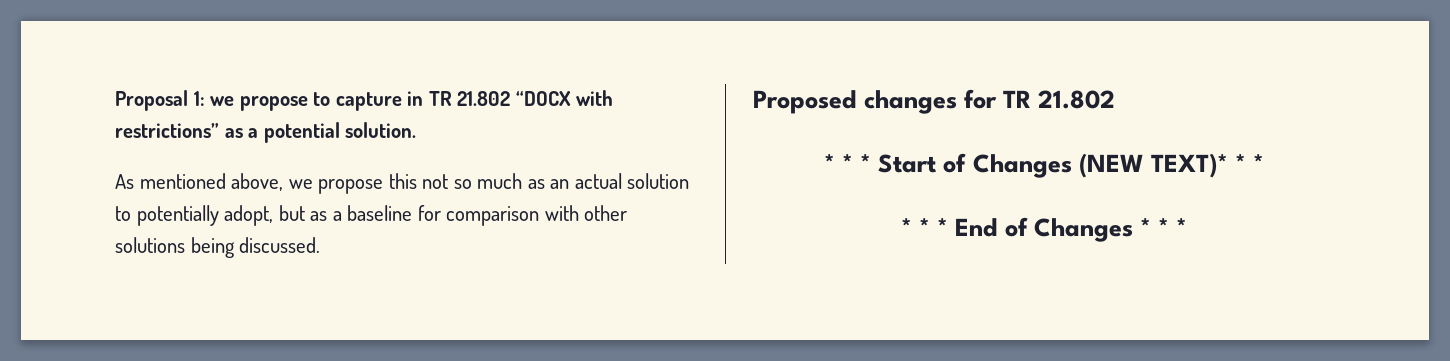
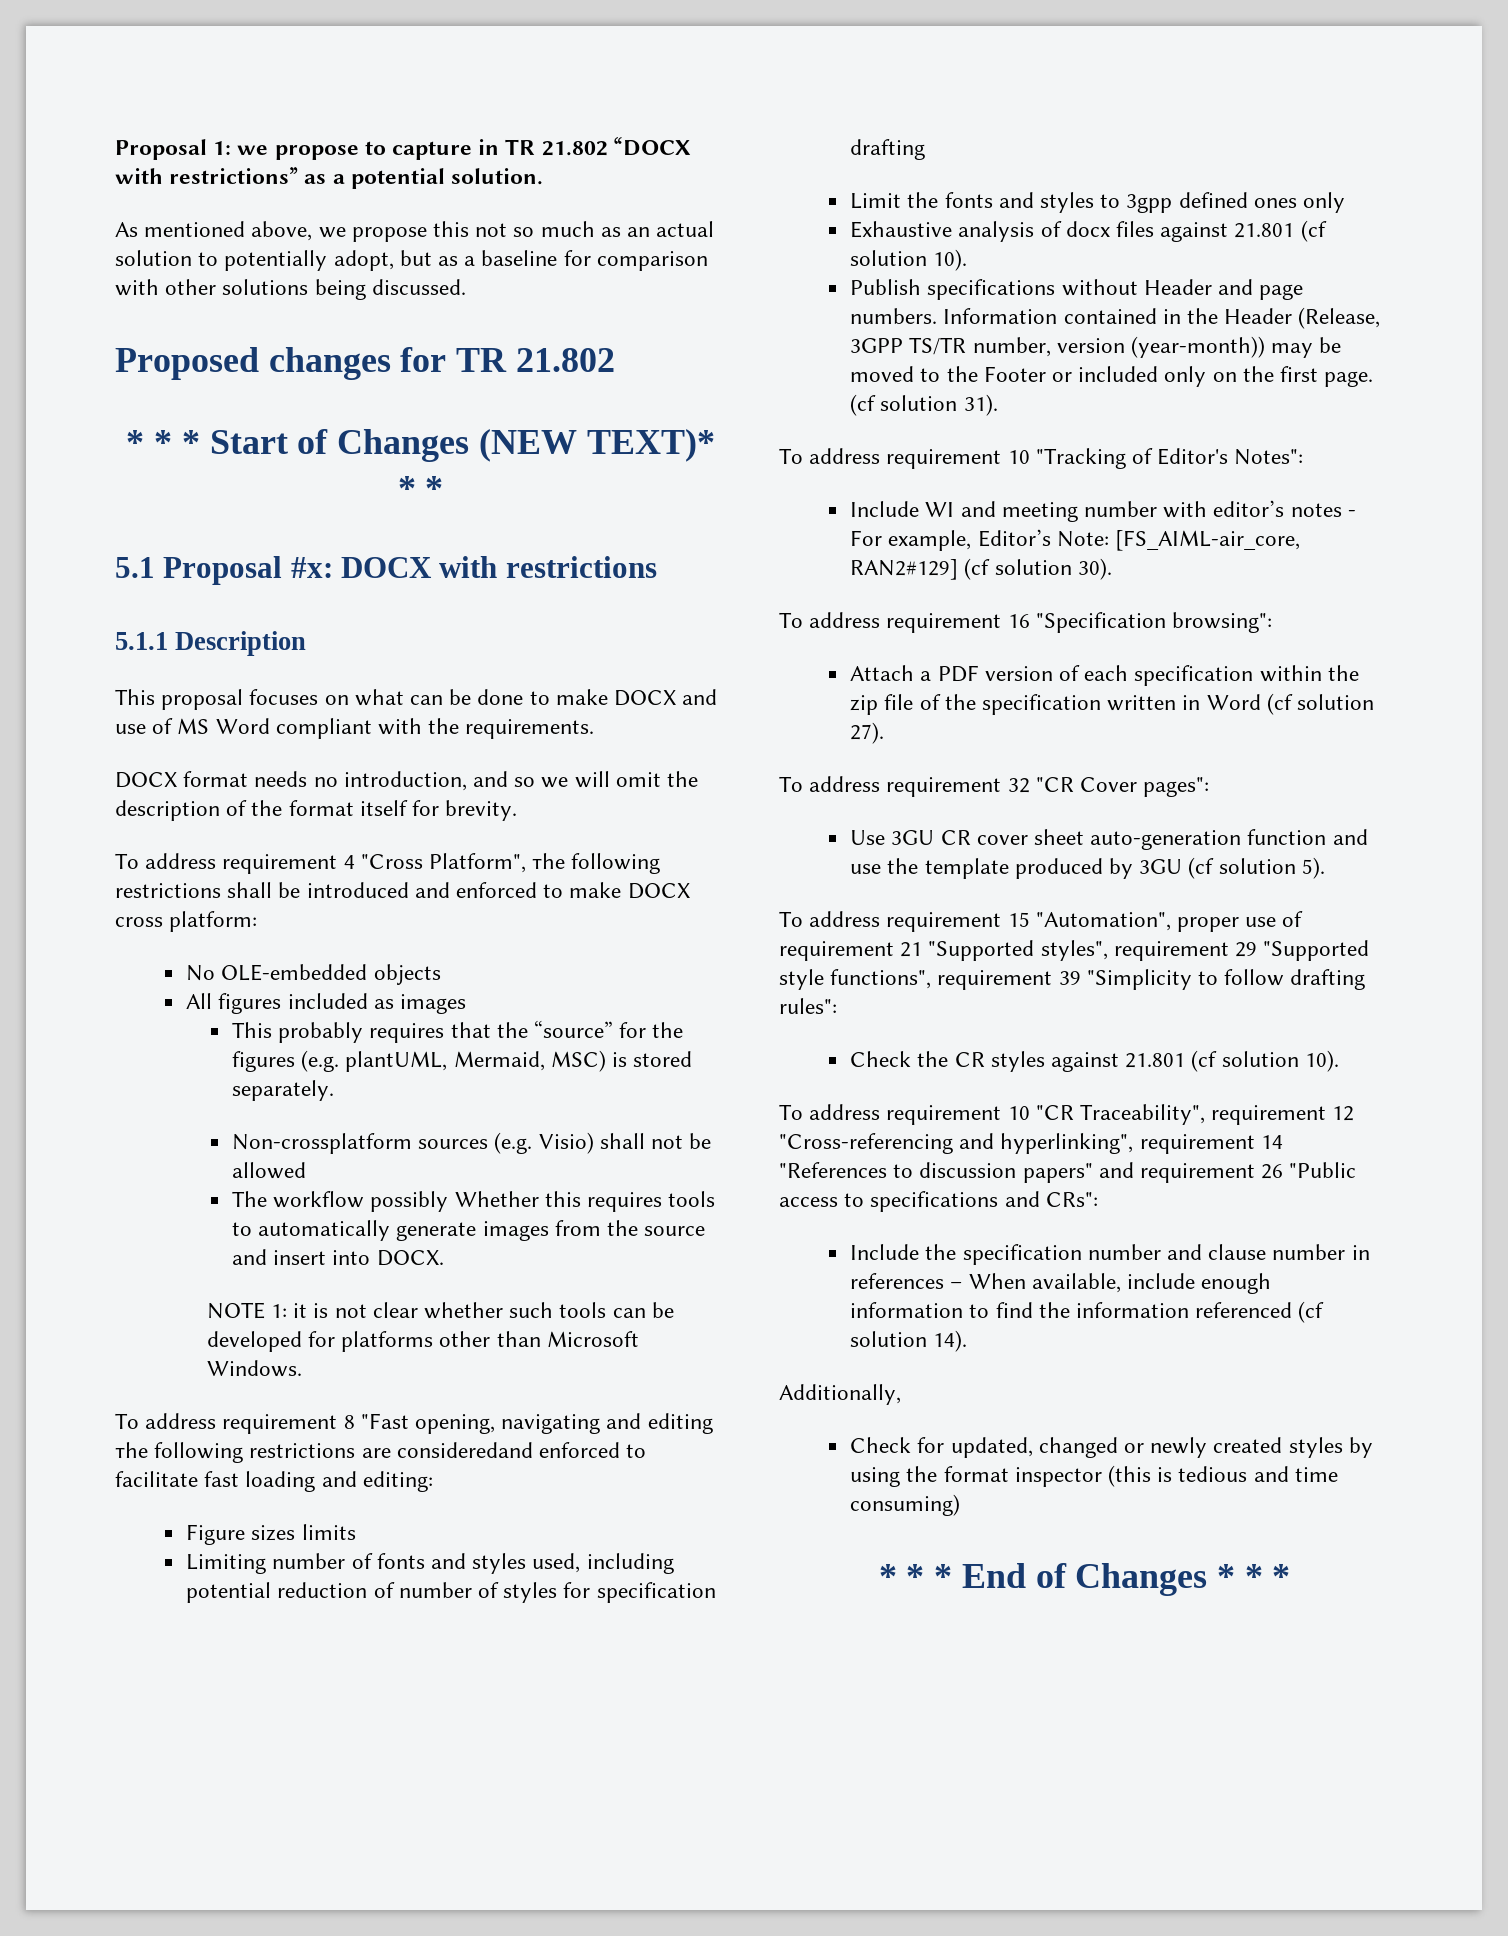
(1264, 163) none -> [115,556,657,585] [115,631,307,656] [115,689,718,710] [115,718,595,739] [115,771,699,791] [115,800,518,821] [115,853,661,874] [115,882,690,899] [115,911,258,932] [186,964,441,985] [186,993,467,1014] [232,1020,684,1043] [232,1050,693,1072] [232,1080,335,1101] [232,1132,712,1154] [232,1162,307,1179] [232,1191,716,1212] [232,1220,706,1241] [232,1249,444,1266] [206,1302,674,1319] [206,1331,639,1352] [206,1360,302,1377] [115,1413,713,1434] [115,1442,647,1463] [115,1471,433,1492] [186,1524,356,1545] [186,1553,674,1574] [186,1582,716,1603] [850,139,926,160] [850,192,1346,213] [850,220,1327,242] [850,249,968,271] [850,279,1304,300] [850,307,1381,329] [850,336,1342,358] [850,366,1374,387] [850,394,998,416] [779,448,1304,469] [850,500,1356,522] [850,529,1301,551] [850,558,1112,580] [779,612,1273,633] [850,665,1359,686] [850,693,1375,715] [850,722,885,744] [779,776,1210,797] [850,829,1368,850] [850,857,1325,879] [779,911,1304,932] [779,940,1370,961] [779,969,1366,990] [779,998,837,1014] [850,1050,1339,1072] [779,1104,1355,1125] [779,1133,1283,1154] [779,1162,1357,1183] [779,1191,1098,1212] [850,1244,1370,1265] [850,1273,1272,1294] [850,1301,1325,1323] [850,1330,968,1352] [779,1384,901,1405] [850,1437,1373,1458] [850,1465,1338,1487] [850,1494,961,1516] // 5.1 Proposal #x: DOCX with restrictions // 5.1.1 Description // This proposal focuses on what can be done to make DOCX and use of MS Word compliant with the requirements. // DOCX format needs no introduction, and so we will omit the description of the format itself for brevity. // To address requirement 4 "Cross Platform", тhe following restrictions shall be introduced and enforced to make DOCX cross platform: // No OLE-embedded objects // All figures included as images // This probably requires that the “source” for the figures (e.g. plantUML, Mermaid, MSC) is stored separately. // Non-crossplatform sources (e.g. Visio) shall not be allowed // The workflow possibly Whether this requires tools to automatically generate images from the source and insert into DOCX. // NОТЕ 1: it is not clear whether such tools can be developed for platforms other than Microsoft Windows. // To address requirement 8 "Fast opening, navigating and editing тhe following restrictions are consideredand enforced to facilitate fast loading and editing: // Figure sizes limits // Limiting number of fonts and styles used, including potential reduction of number of styles for specification drafting // Limit the fonts and styles to 3gpp defined ones only // Exhaustive analysis of docx files against 21.801 (cf solution 10). // Publish specifications without Header and page numbers. Information contained in the Header (Release, 3GPP TS/TR number, version (year-month)) may be moved to the Footer or included only on the first page. (cf solution 31). // To address requirement 10 "Tracking of Editor's Notes": // Include WI and meeting number with editor’s notes - For example, Editor’s Note: [FS_AIML-air_core, RAN2#129] (cf solution 30). // To address requirement 16 "Specification browsing": // Attach a PDF version of each specification within the zip file of the specification written in Word (cf solution 27). // To address requirement 32 "CR Cover pages": // Use 3GU CR cover sheet auto-generation function and use the template produced by 3GU (cf solution 5). // To address requirement 15 "Automation", proper use of requirement 21 "Supported styles", requirement 29 "Supported style functions", requirement 39 "Simplicity to follow drafting rules": // Check the CR styles against 21.801 (cf solution 10). // To address requirement 10 "CR Traceability", requirement 12 "Cross-referencing and hyperlinking", requirement 14 "References to discussion papers" and requirement 26 "Public access to specifications and CRs": // Include the specification number and clause number in references – When available, include enough information to find the information referenced (cf solution 14). // Additionally, // Check for updated, changed or newly created styles by using the format inspector (this is tedious and time consuming)

